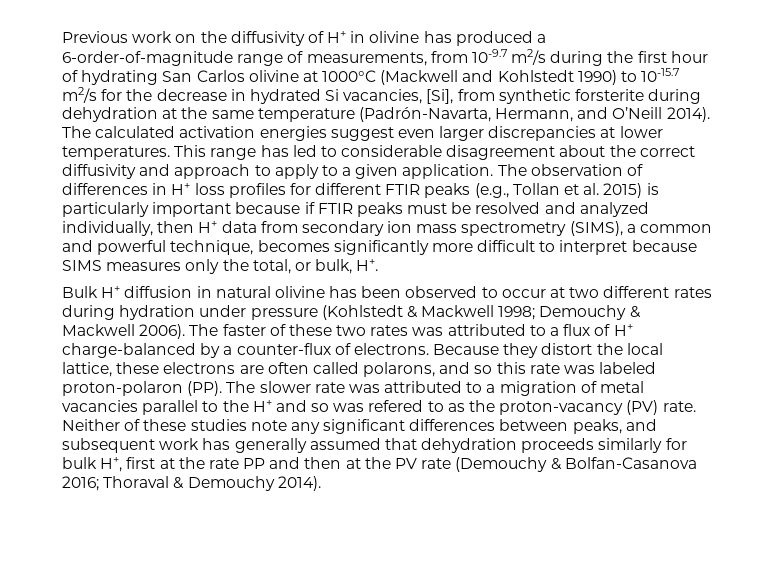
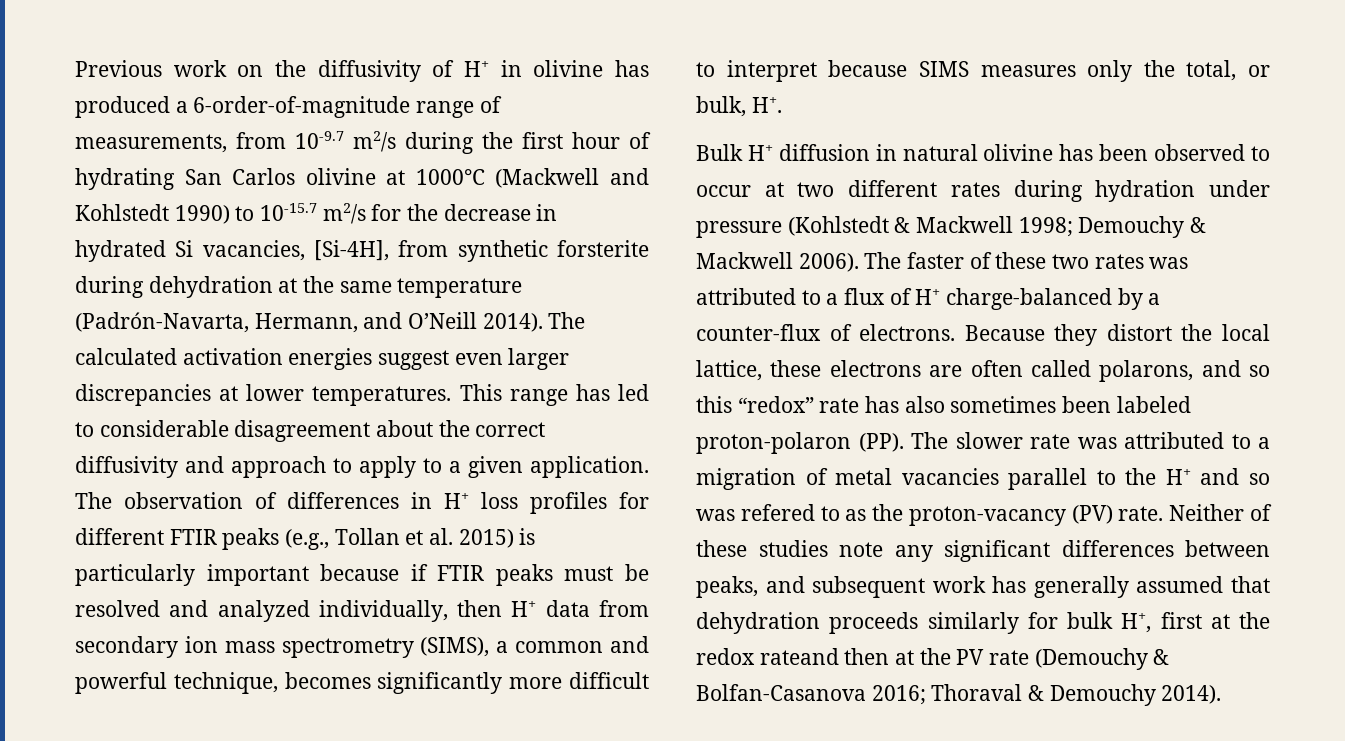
[426,89,454,104] [Si], -> [314,240,389,261] [Si-4H],
[529,363,596,374] rate was -> [737,396,1112,413] “redox” rate has also sometimes been
[208,457,301,469] rate PP and -> [696,648,839,665] redox rateand

